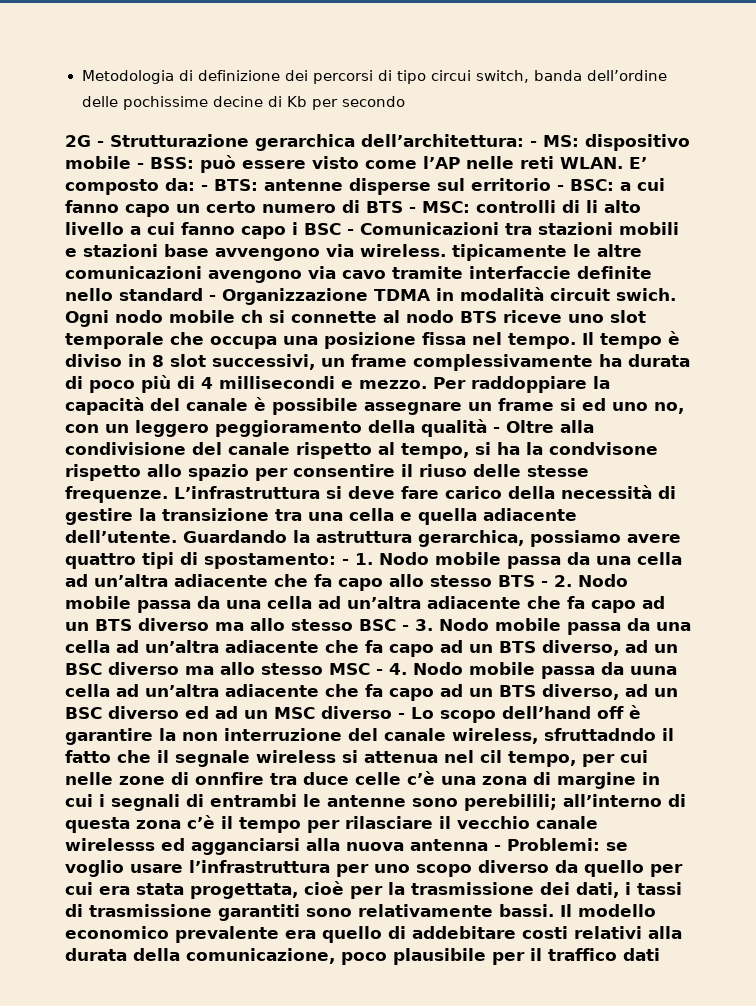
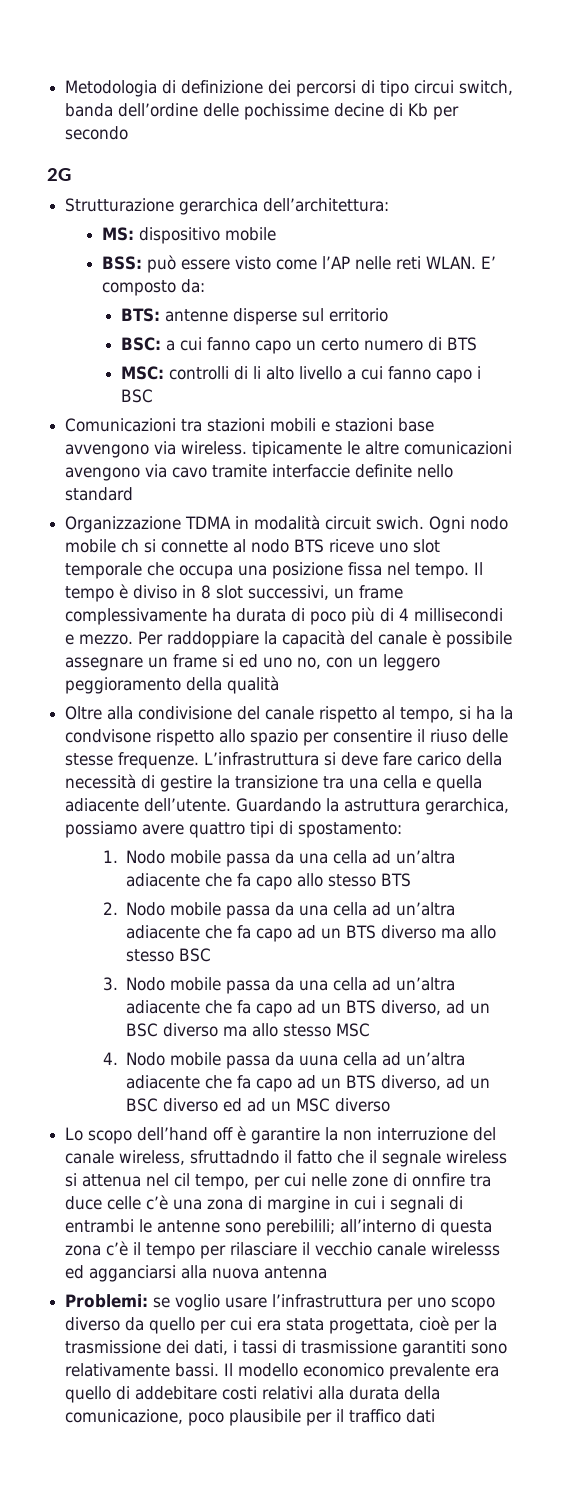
[97,141,104,147] - -> (71, 174) //
[530,141,537,147] - -> (390, 205) //
[137,163,144,169] - -> (277, 234) //
[201,185,208,191] - -> (206, 286) //
[557,185,564,191] - -> (388, 315) //
[409,207,416,213] - -> (477, 344) //
[347,229,354,235] - -> (153, 396) //
[209,295,216,301] - -> (134, 494) //
[493,427,500,433] - -> (280, 685) //
[342,559,349,565] - -> (403, 830) //
[541,581,548,587] - -> (412, 880) //
[402,625,409,631] - -> (212, 955) //
[376,669,383,675] - -> (371, 1030) //
[398,713,405,719] - -> (391, 1105) //
[494,845,501,851] - -> (328, 1272) //

